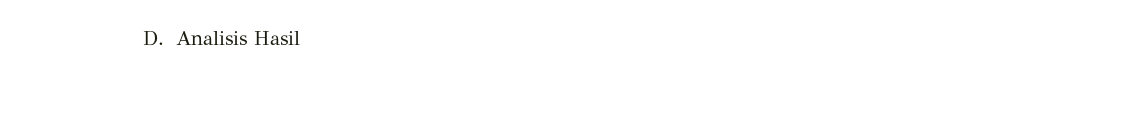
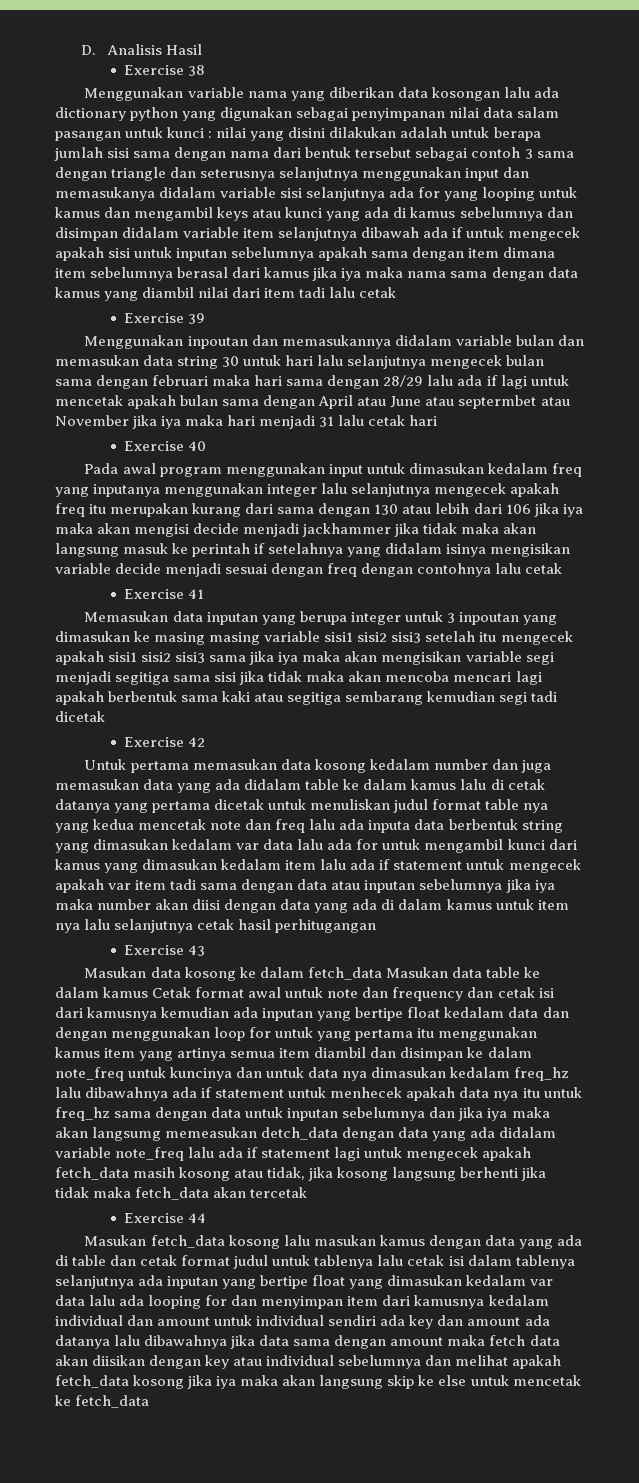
(300, 38) none -> [124,65,206,76] [84,87,559,101] [55,107,560,121] [55,127,541,141] [54,147,574,161] [55,167,530,181] [55,187,578,201] [55,207,573,221] [55,227,581,241] [55,247,556,261] [55,267,578,281] [55,287,397,301] [124,313,206,324] [84,335,584,349] [55,355,545,369] [55,375,569,389] [55,395,570,409] [55,415,438,429] [124,441,207,451] [84,463,582,477] [55,483,560,497] [55,503,583,517] [55,523,537,537] [55,543,571,557] [55,563,563,577] [124,589,205,599] [84,611,557,625] [55,631,573,645] [55,651,554,665] [55,671,542,685] [55,691,558,705] [55,711,105,722] [124,737,206,747] [84,759,551,773] [55,779,545,793] [55,799,549,813] [55,819,563,833] [55,839,577,853] [55,859,581,873] [55,879,555,893] [55,899,569,913] [55,919,377,933] [124,945,206,956] [84,967,540,981] [55,987,554,1001] [55,1007,569,1021] [55,1027,538,1041] [55,1047,532,1061] [55,1067,570,1081] [55,1087,582,1101] [55,1107,550,1121] [55,1127,557,1141] [55,1147,532,1161] [55,1167,547,1181] [55,1187,308,1200] [124,1213,207,1223] [84,1235,582,1249] [55,1255,575,1269] [55,1275,554,1289] [55,1295,549,1309] [55,1315,550,1329] [55,1335,560,1349] [55,1355,562,1369] [55,1375,581,1389] [55,1395,150,1408] // Exercise 38 // Menggunakan variable nama yang diberikan data kosongan lalu ada dictionary python yang digunakan sebagai penyimpanan nilai data salam pasangan untuk kunci : nilai yang disini dilakukan adalah untuk berapa jumlah sisi sama dengan nama dari bentuk tersebut sebagai contoh 3 sama dengan triangle dan seterusnya selanjutnya menggunakan input dan memasukanya didalam variable sisi selanjutnya ada for yang looping untuk kamus dan mengambil keys atau kunci yang ada di kamus sebelumnya dan disimpan didalam variable item selanjutnya dibawah ada if untuk mengecek apakah sisi untuk inputan sebelumnya apakah sama dengan item dimana item sebelumnya berasal dari kamus jika iya maka nama sama dengan data kamus yang diambil nilai dari item tadi lalu cetak // Exercise 39 // Menggunakan inpoutan dan memasukannya didalam variable bulan dan memasukan data string 30 untuk hari lalu selanjutnya mengecek bulan sama dengan februari maka hari sama dengan 28/29 lalu ada if lagi untuk mencetak apakah bulan sama dengan April atau June atau septermbet atau November jika iya maka hari menjadi 31 lalu cetak hari // Exercise 40 // Pada awal program menggunakan input untuk dimasukan kedalam freq yang inputanya menggunakan integer lalu selanjutnya mengecek apakah freq itu merupakan kurang dari sama dengan 130 atau lebih dari 106 jika iya maka akan mengisi decide menjadi jackhammer jika tidak maka akan langsung masuk ke perintah if setelahnya yang didalam isinya mengisikan variable decide menjadi sesuai dengan freq dengan contohnya lalu cetak // Exercise 41 // Memasukan data inputan yang berupa integer untuk 3 inpoutan yang dimasukan ke masing masing variable sisi1 sisi2 sisi3 setelah itu mengecek apakah sisi1 sisi2 sisi3 sama jika iya maka akan mengisikan variable segi menjadi segitiga sama sisi jika tidak maka akan mencoba mencari lagi apakah berbentuk sama kaki atau segitiga sembarang kemudian segi tadi dicetak // Exercise 42 // Untuk pertama memasukan data kosong kedalam number dan juga memasukan data yang ada didalam table ke dalam kamus lalu di cetak datanya yang pertama dicetak untuk menuliskan judul format table nya yang kedua mencetak note dan freq lalu ada inputa data berbentuk string yang dimasukan kedalam var data lalu ada for untuk mengambil kunci dari kamus yang dimasukan kedalam item lalu ada if statement untuk mengecek apakah var item tadi sama dengan data atau inputan sebelumnya jika iya maka number akan diisi dengan data yang ada di dalam kamus untuk item nya lalu selanjutnya cetak hasil perhitugangan // Exercise 43 // Masukan data kosong ke dalam fetch_data Masukan data table ke dalam kamus Cetak format awal untuk note dan frequency dan cetak isi dari kamusnya kemudian ada inputan yang bertipe float kedalam data dan dengan menggunakan loop for untuk yang pertama itu menggunakan kamus item yang artinya semua item diambil dan disimpan ke dalam note_freq untuk kuncinya dan untuk data nya dimasukan kedalam freq_hz lalu dibawahnya ada if statement untuk menhecek apakah data nya itu untuk freq_hz sama dengan data untuk inputan sebelumnya dan jika iya maka akan langsumg memeasukan detch_data dengan data yang ada didalam variable note_freq lalu ada if statement lagi untuk mengecek apakah fetch_data masih kosong atau tidak, jika kosong langsung berhenti jika tidak maka fetch_data akan tercetak // Exercise 44 // Masukan fetch_data kosong lalu masukan kamus dengan data yang ada di table dan cetak format judul untuk tablenya lalu cetak isi dalam tablenya selanjutnya ada inputan yang bertipe float yang dimasukan kedalam var data lalu ada looping for dan menyimpan item dari kamusnya kedalam individual dan amount untuk individual sendiri ada key dan amount ada datanya lalu dibawahnya jika data sama dengan amount maka fetch data akan diisikan dengan key atau individual sebelumnya dan melihat apakah fetch_data kosong jika iya maka akan langsung skip ke else untuk mencetak ke fetch_data

